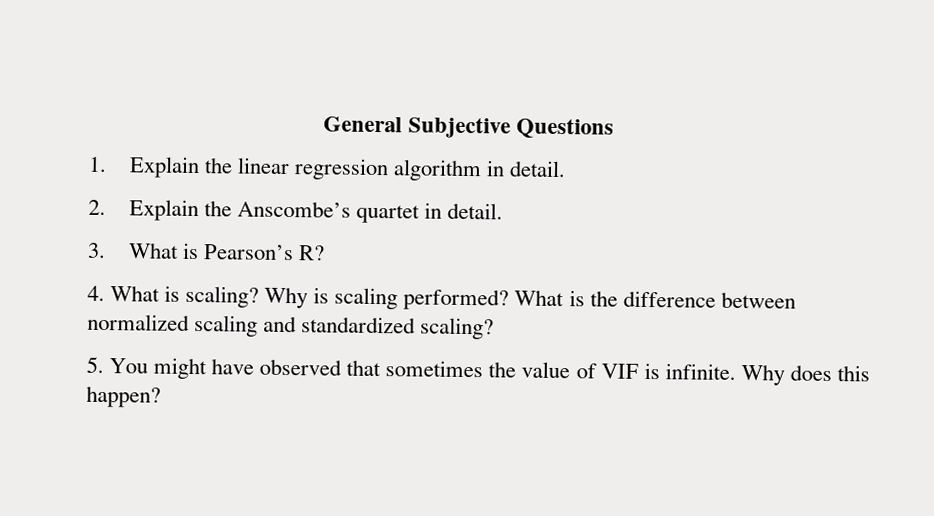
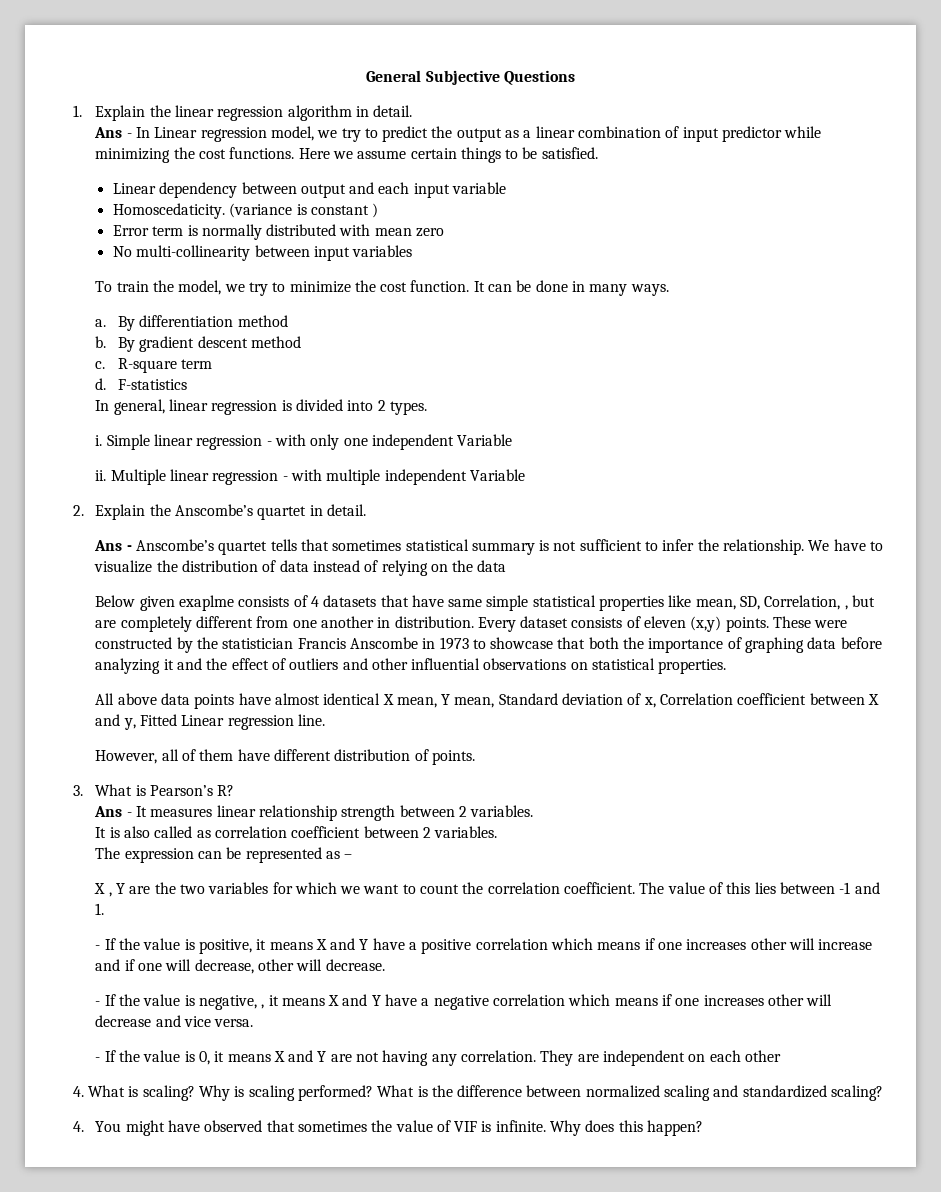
(567, 169) none -> [94,126,822,142] [95,147,598,163] [112,182,507,198] [112,203,379,219] [112,224,445,240] [112,245,413,261] [95,280,669,296] [95,315,288,331] [95,336,301,352] [95,358,213,373] [95,378,187,390] [95,399,427,415] [95,434,513,450] [95,469,525,485] // Ans - In Linear regression model, we try to predict the output as a linear combination of input predictor while minimizing the cost functions. Here we assume certain things to be satisfied. // Linear dependency between output and each input variable // Homoscedaticity. (variance is constant ) // Error term is normally distributed with mean zero // No multi-collinearity between input variables // To train the model, we try to minimize the cost function. It can be done in many ways. // a. By differentiation method // b. By gradient descent method // c. R-square term // d. F-statistics // In general, linear regression is divided into 2 types. // i. Simple linear regression - with only one independent Variable // ii. Multiple linear regression - with multiple independent Variable
(504, 211) none -> [94,539,884,555] [94,560,507,576] [95,595,876,611] [95,616,848,632] [95,637,882,653] [95,658,727,674] [95,693,880,709] [95,714,325,730] [95,749,475,765] // Ans - Anscombe’s quartet tells that sometimes statistical summary is not sufficient to infer the relationship. We have to visualize the distribution of data instead of relying on the data // Below given exaplme consists of 4 datasets that have same simple statistical properties like mean, SD, Correlation, , but are completely different from one another in distribution. Every dataset consists of eleven (x,y) points. These were constructed by the statistician Francis Anscombe in 1973 to showcase that both the importance of graphing data before analyzing it and the effect of outliers and other influential observations on statistical properties. // All above data points have almost identical X mean, Y mean, Standard deviation of x, Correlation coefficient between X and y, Fitted Linear regression line. // However, all of them have different distribution of points.
(325, 253) none -> [94,805,534,821] [95,826,498,838] [95,847,353,863] [94,882,880,897] [95,903,105,915] [95,938,873,954] [95,959,385,974] [95,994,833,1010] [95,1015,254,1027] [95,1050,782,1066] // Ans - It measures linear relationship strength between 2 variables. // It is also called as correlation coefficient between 2 variables. // The expression can be represented as – // X , Y are the two variables for which we want to count the correlation coefficient. The value of this lies between -1 and 1. // - If the value is positive, it means X and Y have a positive correlation which means if one increases other will increase and if one will decrease, other will decrease. // - If the value is negative, , it means X and Y have a negative correlation which means if one increases other will decrease and vice versa. // - If the value is 0, it means X and Y are not having any correlation. They are independent on each other
[85,356,104,374] 5. -> [72,1121,84,1132] 4.

